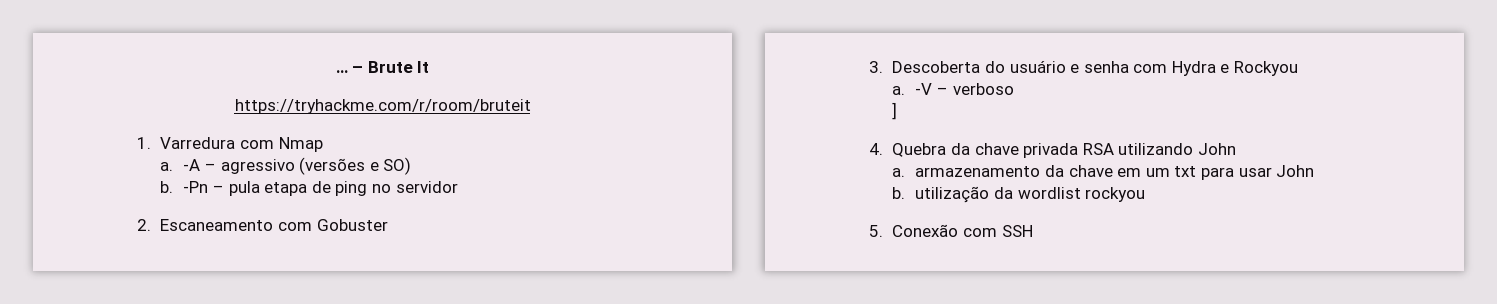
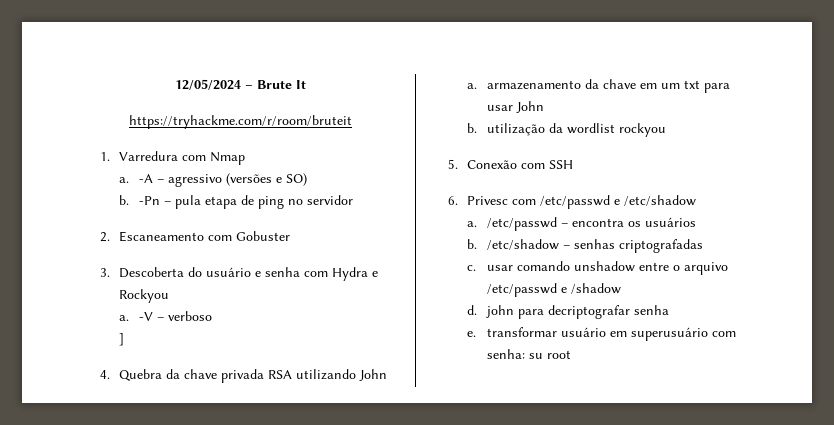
[335,70,348,73] … -> [175,79,241,90] 12/05/2024
(1033, 231) none -> [447,195,697,209] [467,217,696,231] [467,239,703,253] [467,261,728,275] [486,283,621,297] [467,305,669,319] [467,327,736,341] [486,349,571,359] // 6. Privesc com /etc/passwd e /etc/shadow // a. /etc/passwd – encontra os usuários // b. /etc/shadow – senhas criptografadas // c. usar comando unshadow entre o arquivo /etc/passwd e /shadow // d. john para decriptografar senha // e. transformar usuário em superusuário com senha: su root

